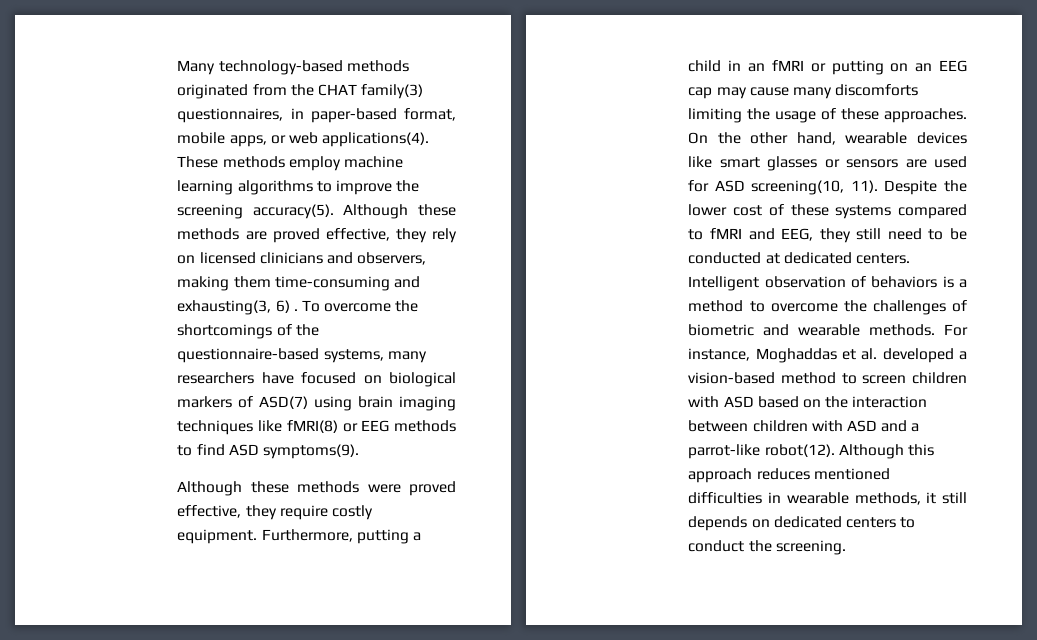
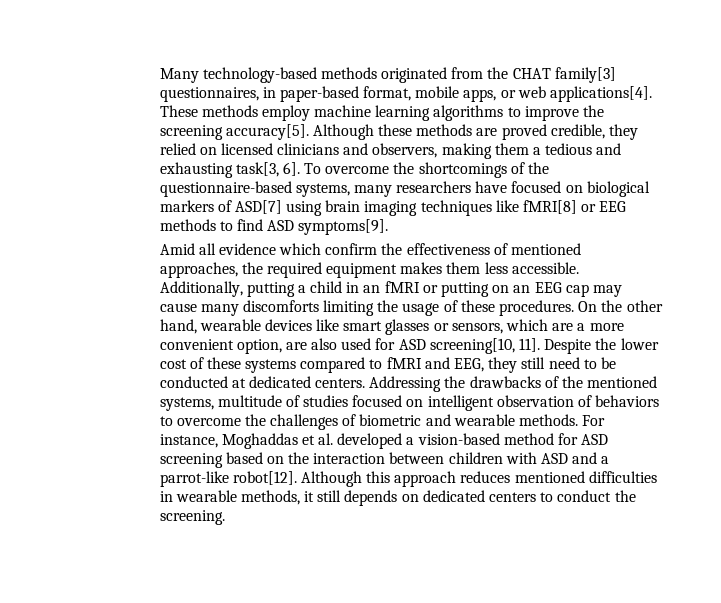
[361,84,424,99] family(3) -> [554,67,616,83] family[3]
[322,132,430,147] applications(4). -> [550,86,653,102] applications[4].
[252,204,334,219] accuracy(5). -> [225,124,309,140] accuracy[5].
[325,228,457,243] effective, they rely -> [550,124,639,140] [159,143,196,155] credible, they relied
[274,276,420,291] [177,300,298,315] time-consuming and exhausting(3, 6) . -> [533,143,622,155] [159,162,300,178] a tedious and exhausting task[3, 6].
[259,396,309,409] ASD(7) -> [234,200,282,214] ASD[7]
[286,420,338,433] fMRI(8) -> [523,200,578,214] fMRI[8]
[262,444,359,459] [177,481,456,496] [177,505,373,520] [177,529,353,544] symptoms(9). // Although these methods were proved effective, they require costly equipment. Furthermore, -> [298,219,389,235] [159,243,582,255] [159,262,579,278] [159,281,243,297] symptoms[9]. // Amid all evidence which confirm the effectiveness of mentioned approaches, the required equipment makes them less accessible. Additionally,
[884,108,967,123] approaches. -> [499,300,575,316] procedures.
[846,159,927,168] sensors are -> [451,319,624,334] [159,338,338,354] sensors, which are a more convenient option, are also
[751,180,878,195] screening(10, 11). -> [429,338,541,354] screening[10, 11].
[688,276,967,291] [688,300,744,312] Intelligent observation of behaviors is a method -> [369,376,658,392] [159,395,660,411] Addressing the drawbacks of the mentioned systems, multitude of studies focused on intelligent observation of behaviors
[841,372,967,384] [688,396,754,408] to screen children with ASD -> [558,433,609,445] [159,453,223,468] for ASD screening
[764,444,835,457] robot(12). -> [232,471,297,485] robot[12].

